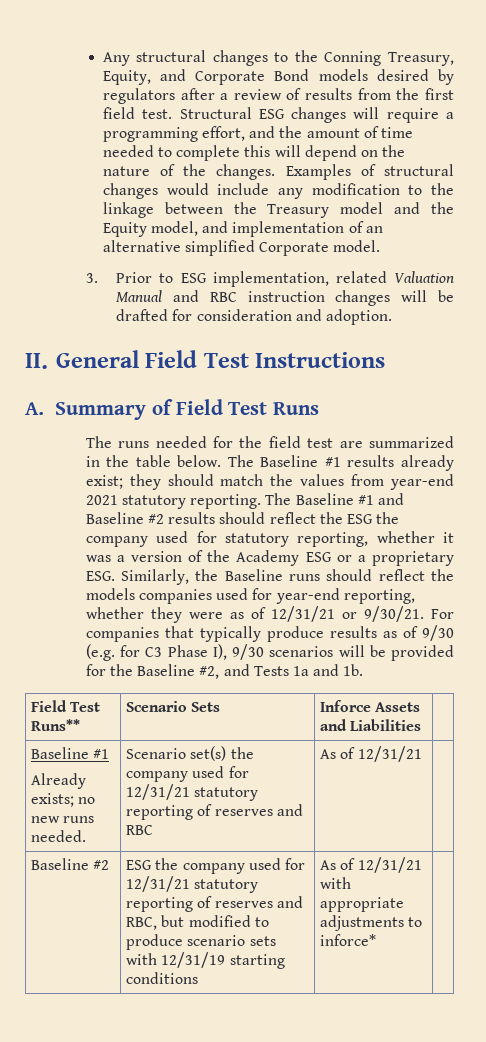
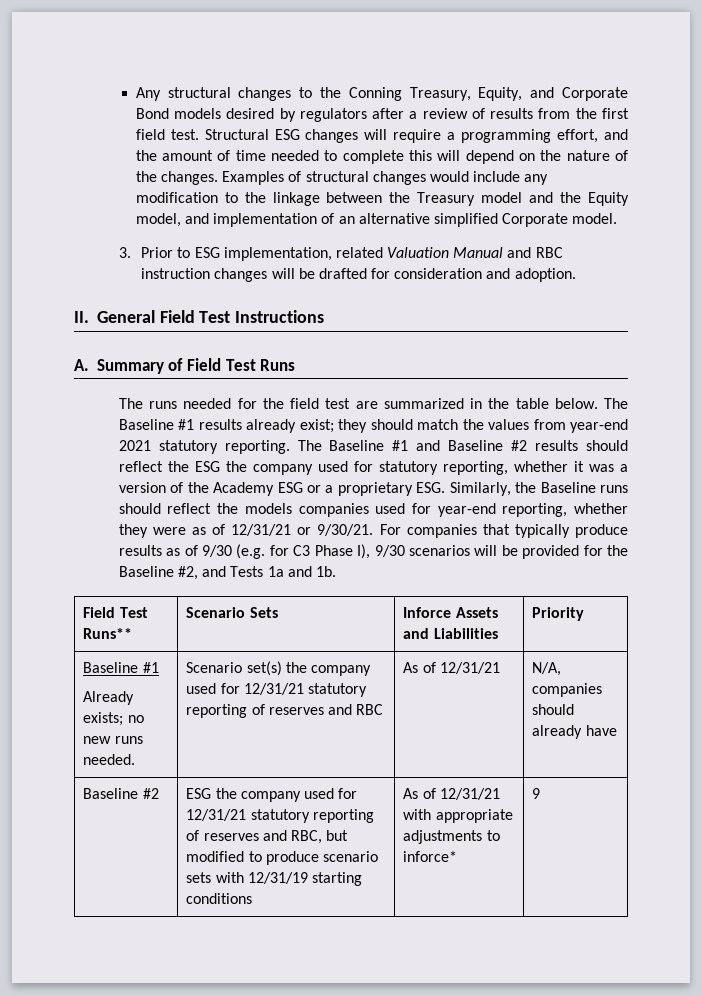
(422, 725) none -> [532,607,585,621] Priority
(422, 754) none -> [532,662,562,676] [532,683,603,697] [532,704,575,715] [532,725,617,739] N/A, companies should already have
(377, 940) none -> [532,788,541,799] 9

